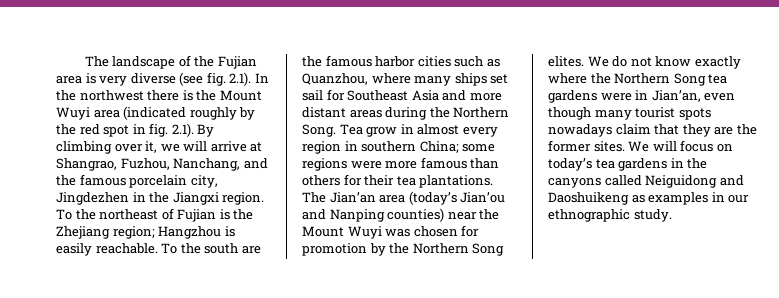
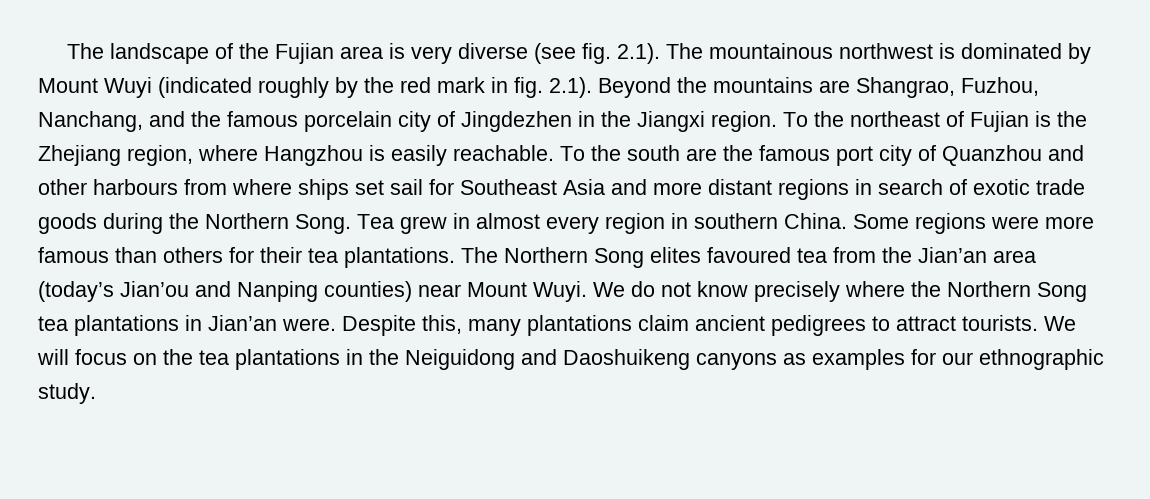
[254,73,269,83] [56,90,262,101] [56,107,120,120] In the northwest there is the Mount Wuyi area -> [665,43,1091,64] [38,77,152,98] The mountainous northwest is dominated by Mount Wuyi
[103,125,130,137] spot -> [437,77,485,93] mark
[197,124,215,137] [56,141,263,154] By climbing over it, we will arrive at -> [598,77,850,98] Beyond the mountains are
[190,175,218,188] city, -> [398,111,455,132] city of
[112,226,155,239] region; -> [127,145,258,166] region, where
[375,56,500,67] [302,73,452,86] harbor cities such as Quanzhou, where many -> [836,145,1084,166] [38,179,292,195] port city of Quanzhou and other harbours from where
[349,110,382,118] areas -> [778,179,1085,200] [38,213,97,234] regions in search of exotic trade goods
[366,127,398,137] grow -> [400,216,447,234] grew
[419,141,496,153] China; some -> [784,213,909,229] China. Some
(326, 197) none -> [504,247,912,268] Northern Song elites favoured tea from the
[479,209,500,220] [302,225,480,239] [302,243,505,256] [548,56,584,67] the Mount Wuyi was chosen for promotion by the Northern Song elites. -> [467,281,587,302] Mount Wuyi.
[694,56,741,69] exactly -> [754,281,840,302] precisely
[548,90,736,103] [548,107,711,120] [548,124,757,137] [548,140,733,152] [548,158,708,171] [548,175,642,188] gardens were in Jian’an, even though many tourist spots nowadays claim that they are the former sites. We will focus on today’s tea gardens in the canyons called -> [74,315,1076,336] [37,349,399,370] plantations in Jian’an were. Despite this, many plantations claim ancient pedigrees to attract tourists. We will focus on the tea plantations in the
(629, 198) none -> [696,353,777,370] canyons
[711,192,725,202] in -> [911,349,936,365] for

